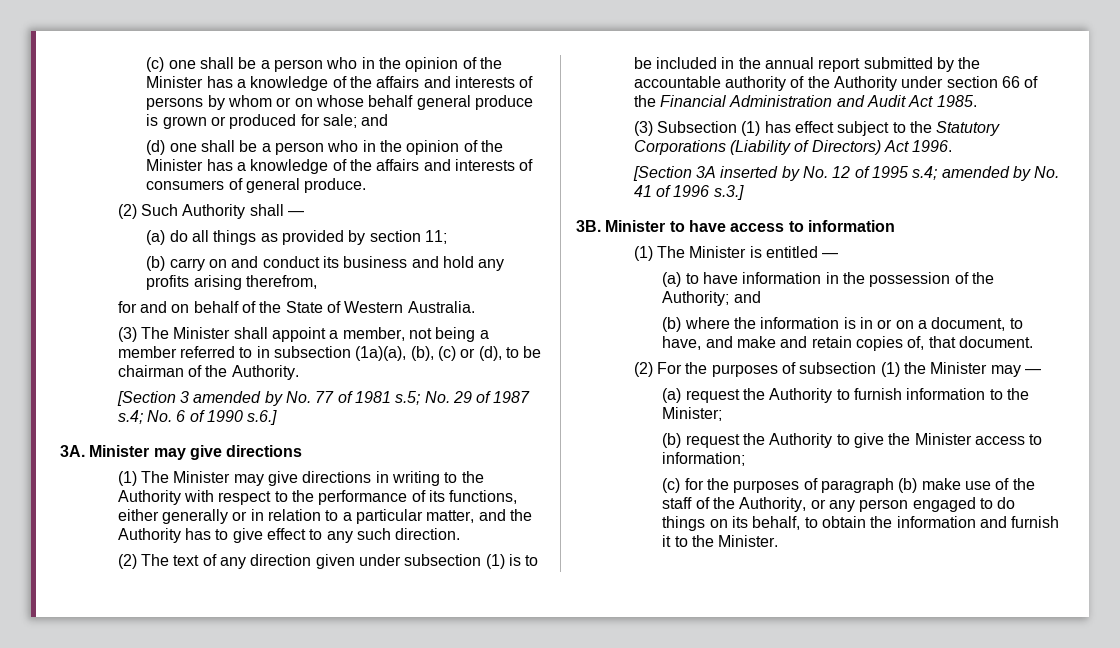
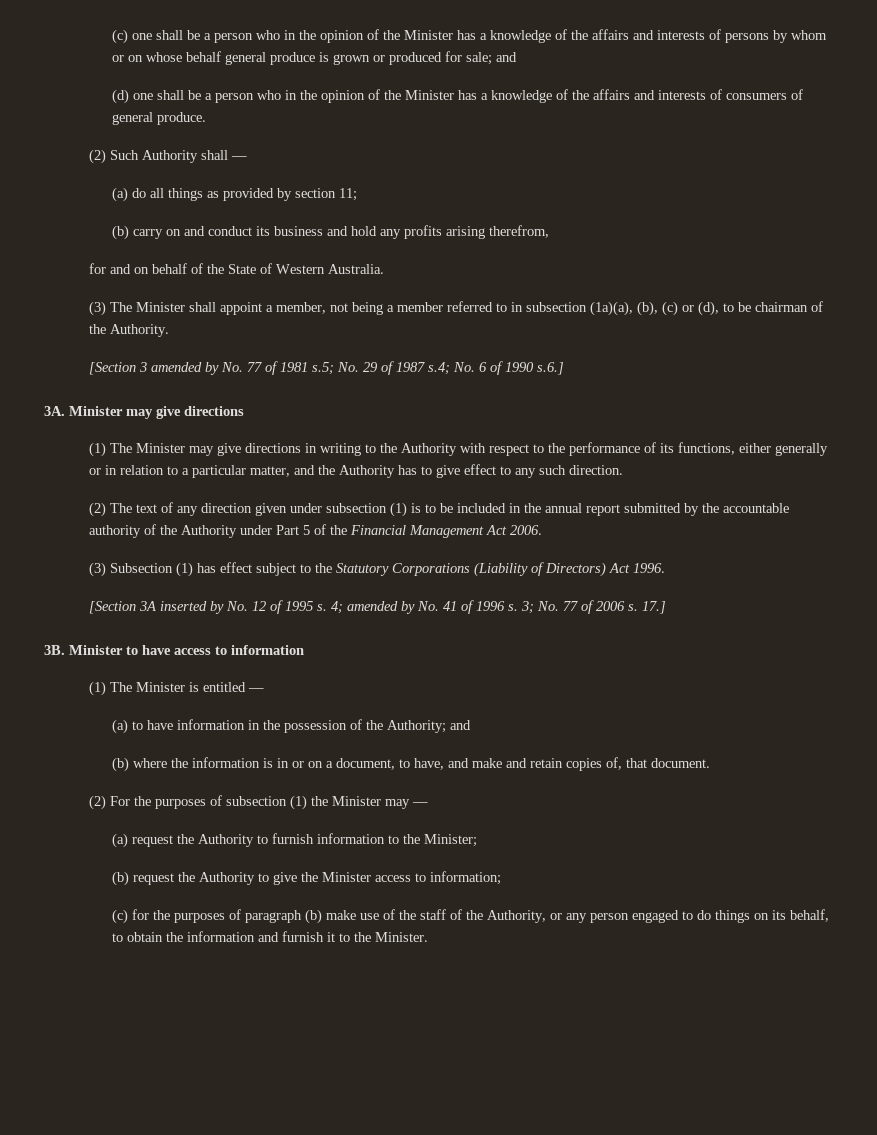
[946,76,1020,88] section 66 -> [276,525,311,535] Part 5
[729,95,977,107] Administration and Audit Act 1985. -> [409,525,543,538] Management Act 2006.
[912,166,938,180] s.4; -> [317,601,344,614] s. 4;
[713,185,744,200] s.3.] -> [508,600,667,614] s. 3; No. 77 of 2006 s. 17.]

